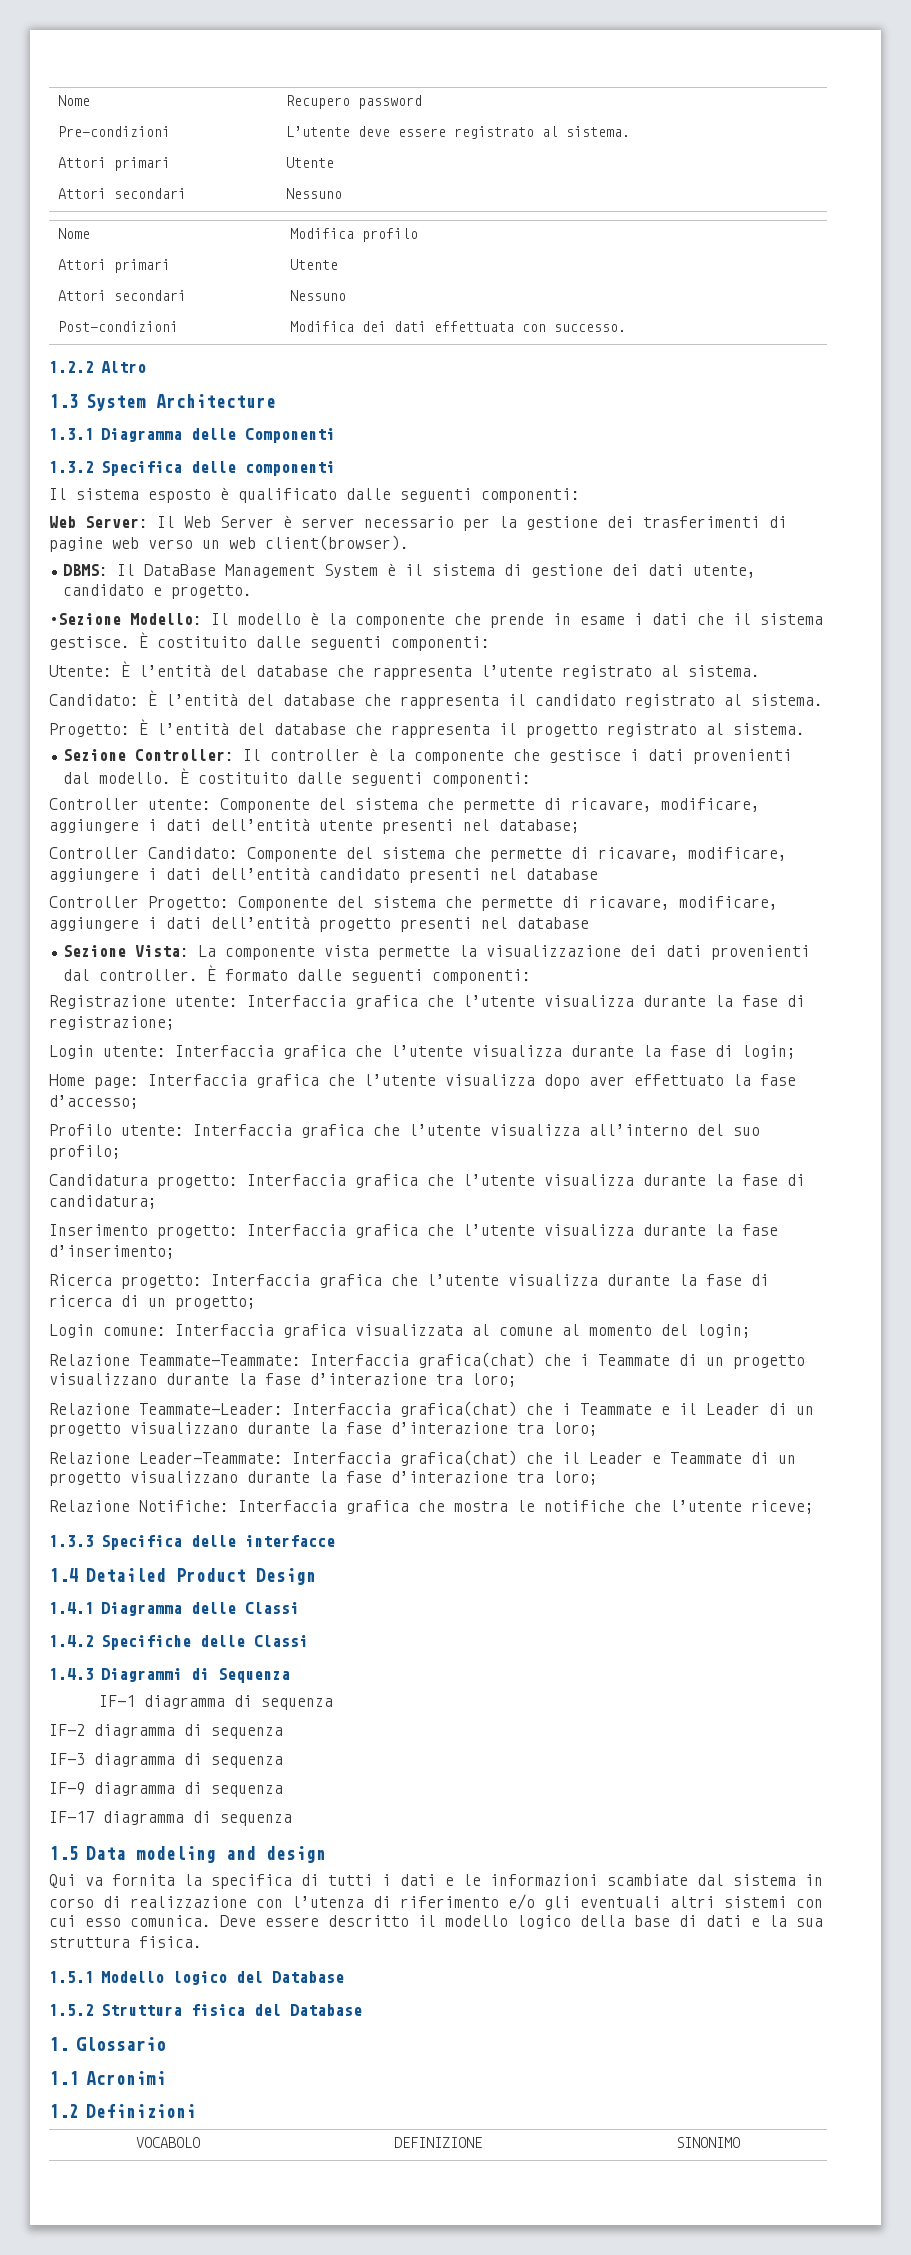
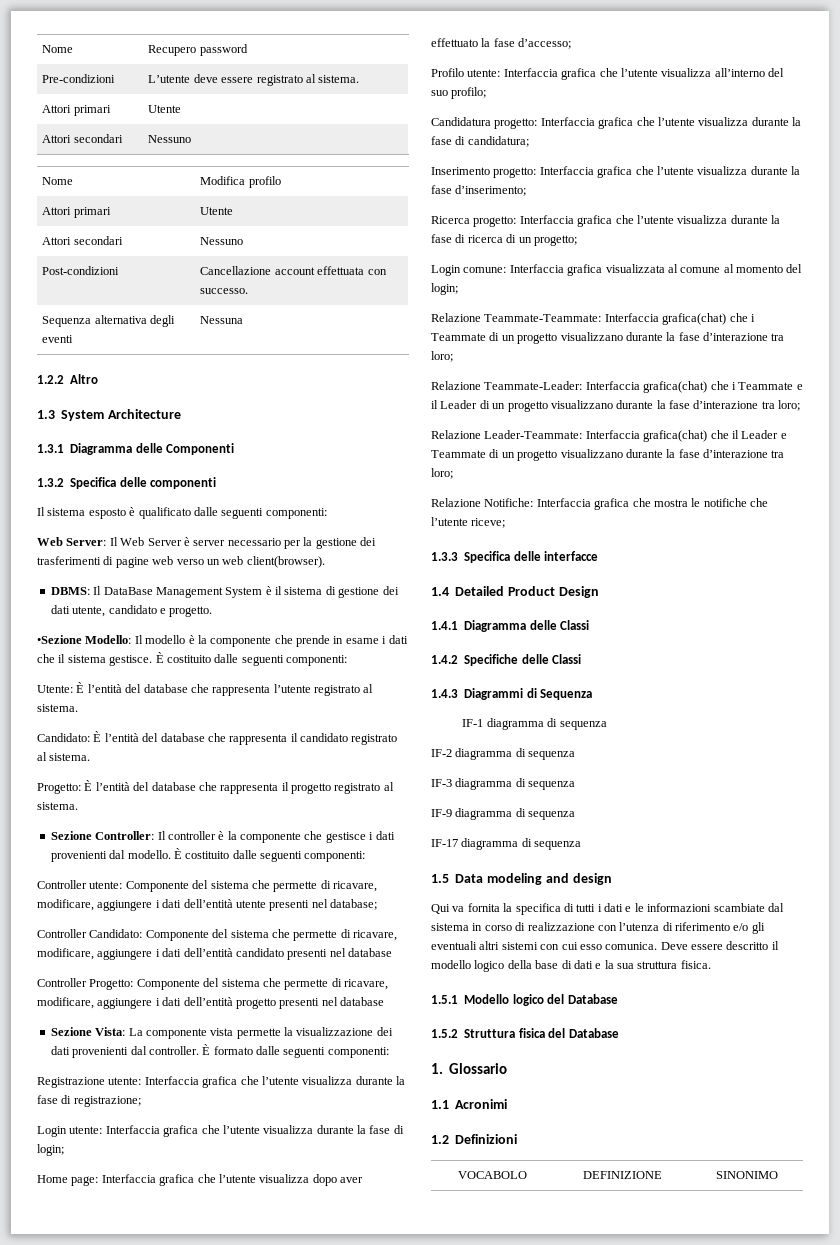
[290,321,427,332] Modifica dei dati -> [200,266,315,275] Cancellazione account
(627, 328) none -> [42,315,176,327] [42,335,74,343] [200,316,244,324] // Sequenza alternativa degli eventi | Nessuna

